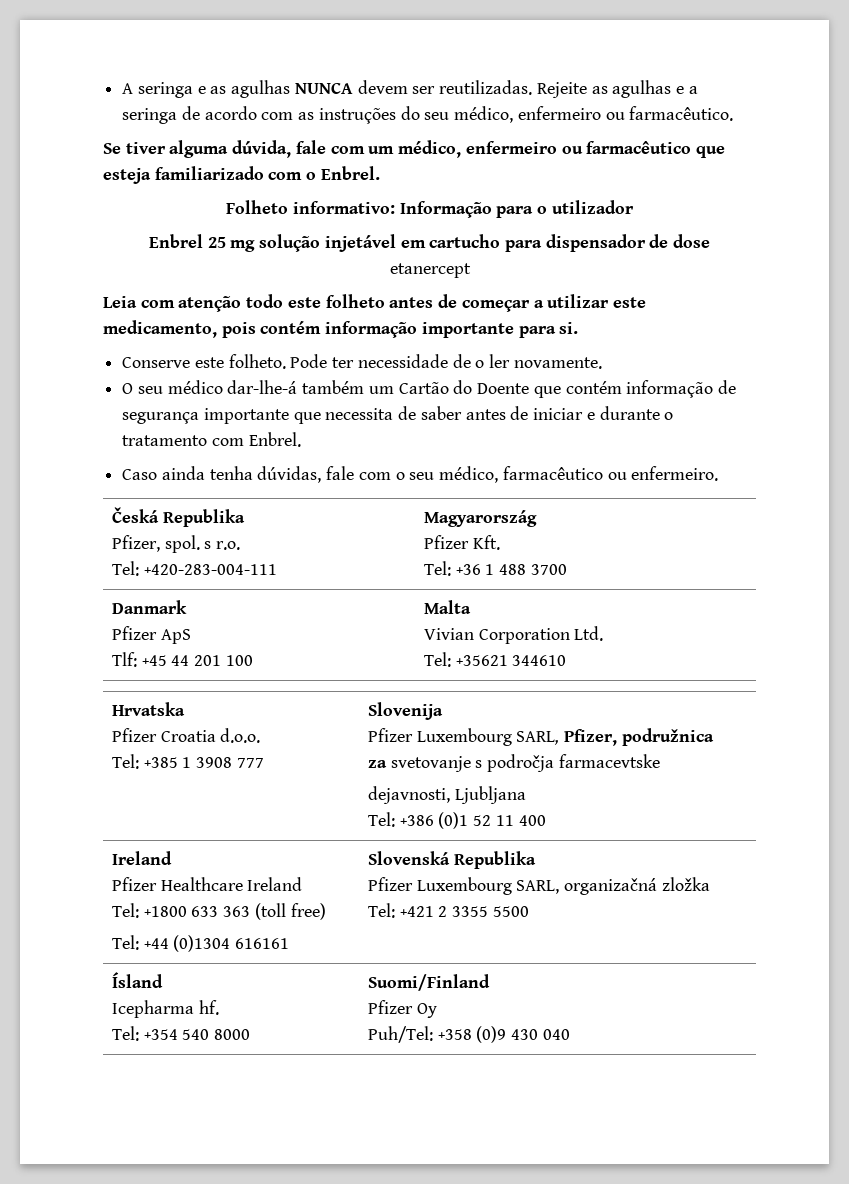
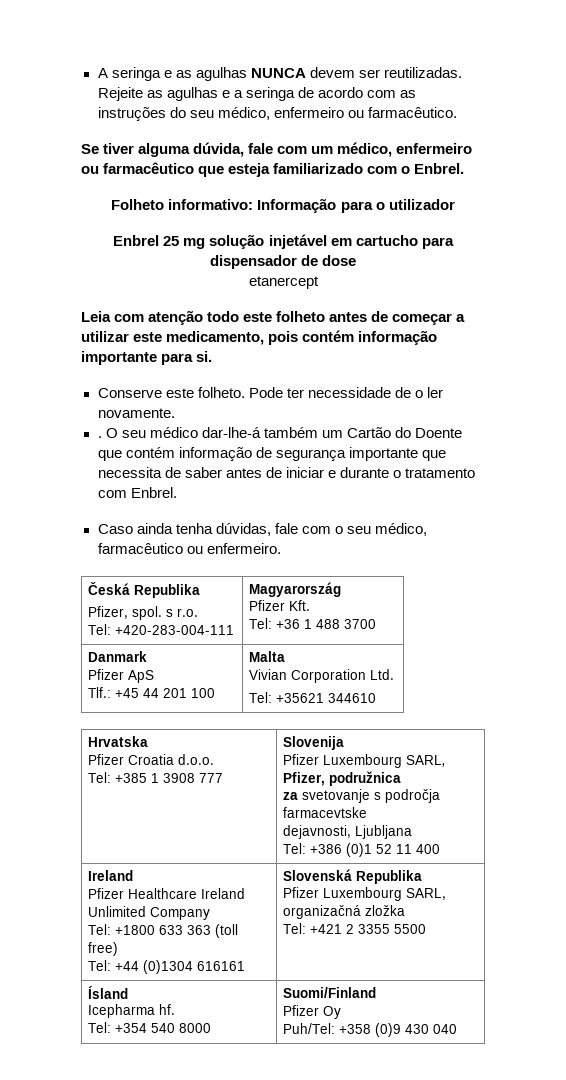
(602, 363) none -> [97,436,102,438] .
[111,652,137,667] Tlf: -> [87,687,111,698] Tlf.:
(303, 884) none -> [87,906,210,920] Unlimited Company

